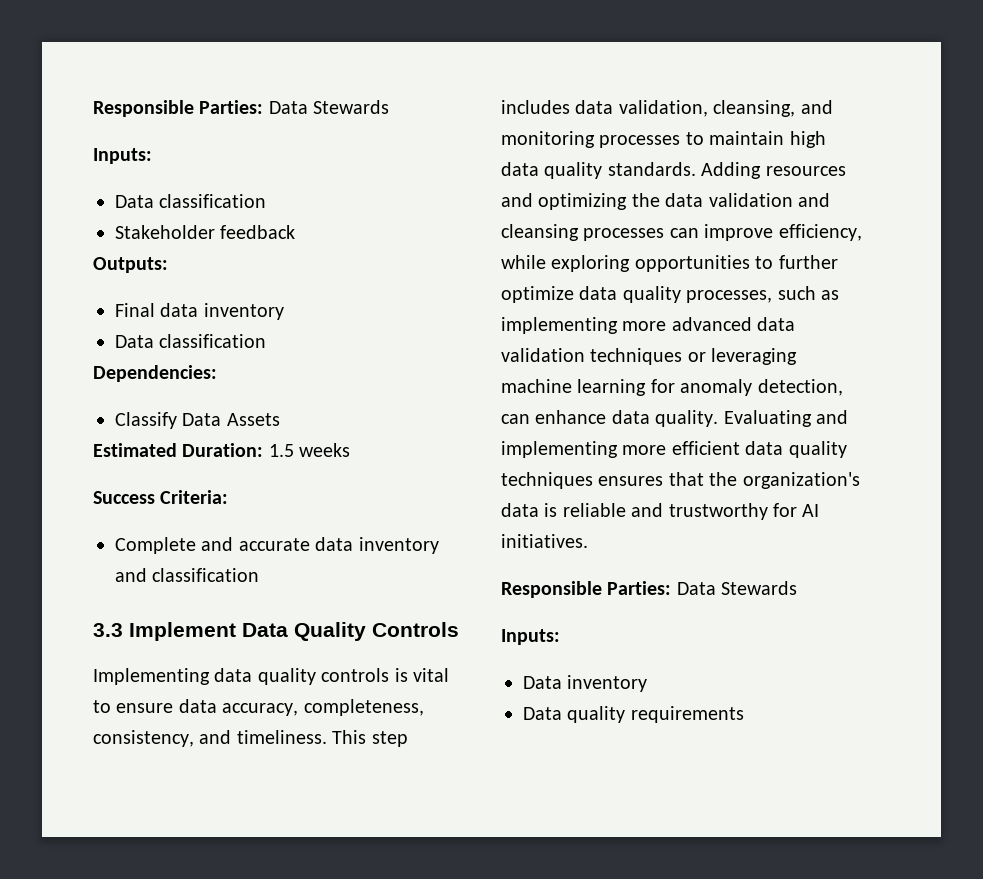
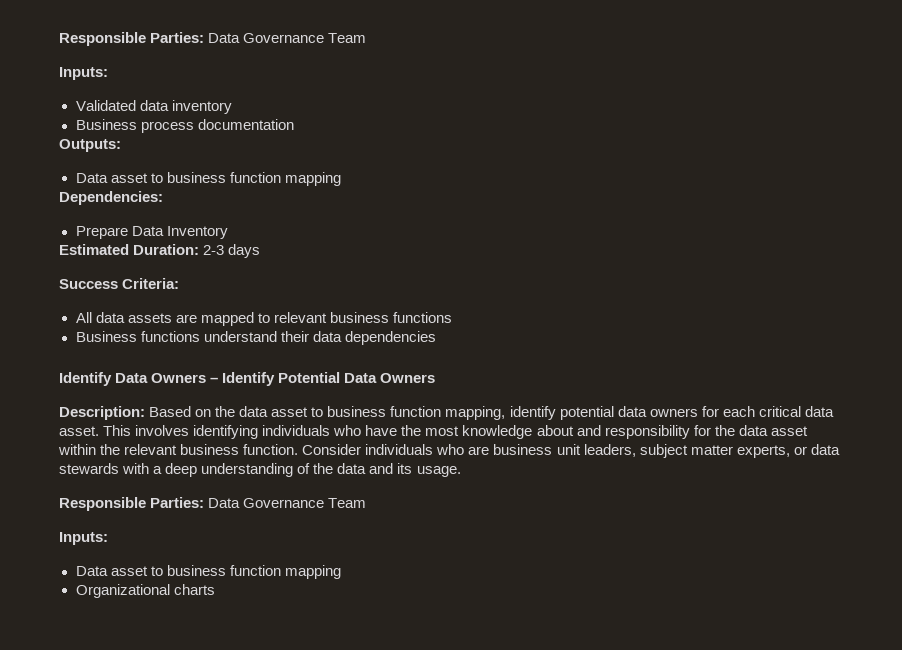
[93,100,390,117] [93,148,152,164] [115,194,267,208] [115,225,296,239] [93,257,168,273] [115,303,284,320] [115,334,267,348] [93,365,217,382] [115,412,280,429] [93,443,351,457] [93,490,229,504] [115,537,439,554] [115,568,260,582] [93,622,459,641] [93,668,449,685] [93,699,424,716] [93,730,408,747] [501,100,833,117] [501,131,826,148] [501,162,846,179] [501,193,830,210] [501,224,862,241] [501,255,838,272] [501,286,839,303] [501,317,796,334] [501,348,798,365] [501,379,843,396] [501,410,848,427] [501,441,847,458] [501,472,860,489] [501,503,820,520] [501,534,588,548] [501,581,798,598] [501,629,560,645] [523,675,648,692] [523,706,744,723] Responsible Parties: Data Stewards // Inputs: // Data classification // Stakeholder feedback // Outputs: // Final data inventory // Data classification // Dependencies: // Classify Data Assets // Estimated Duration: 1.5 weeks // Success Criteria: // Complete and accurate data inventory and classification // 3.3 Implement Data Quality Controls // Implementing data quality controls is vital to ensure data accuracy, completeness, consistency, and timeliness. This step includes data validation, cleansing, and monitoring processes to maintain high data quality standards. Adding resources and optimizing the data validation and cleansing processes can improve efficiency, while exploring opportunities to further optimize data quality processes, such as implementing more advanced data validation techniques or leveraging machine learning for anomaly detection, can enhance data quality. Evaluating and implementing more efficient data quality techniques ensures that the organization's data is reliable and trustworthy for AI initiatives. // Responsible Parties: Data Stewards // Inputs: // Data inventory // Data quality requirements -> [59,32,367,46] [59,67,108,80] [75,100,232,114] [75,119,294,133] [59,139,121,152] [75,172,341,186] [59,191,163,205] [75,226,228,239] [59,244,261,258] [59,278,180,289] [75,312,452,326] [75,331,436,345] [59,372,436,386] [59,406,834,420] [59,425,808,439] [58,444,840,458] [59,463,461,477] [59,497,367,511] [59,532,108,545] [75,565,341,579] [75,584,215,598] Responsible Parties: Data Governance Team // Inputs: // Validated data inventory // Business process documentation // Outputs: // Data asset to business function mapping // Dependencies: // Prepare Data Inventory // Estimated Duration: 2-3 days // Success Criteria: // All data assets are mapped to relevant business functions // Business functions understand their data dependencies // Identify Data Owners – Identify Potential Data Owners // Description: Based on the data asset to business function mapping, identify potential data owners for each critical data asset. This involves identifying individuals who have the most knowledge about and responsibility for the data asset within the relevant business function. Consider individuals who are business unit leaders, subject matter experts, or data stewards with a deep understanding of the data and its usage. // Responsible Parties: Data Governance Team // Inputs: // Data asset to business function mapping // Organizational charts

